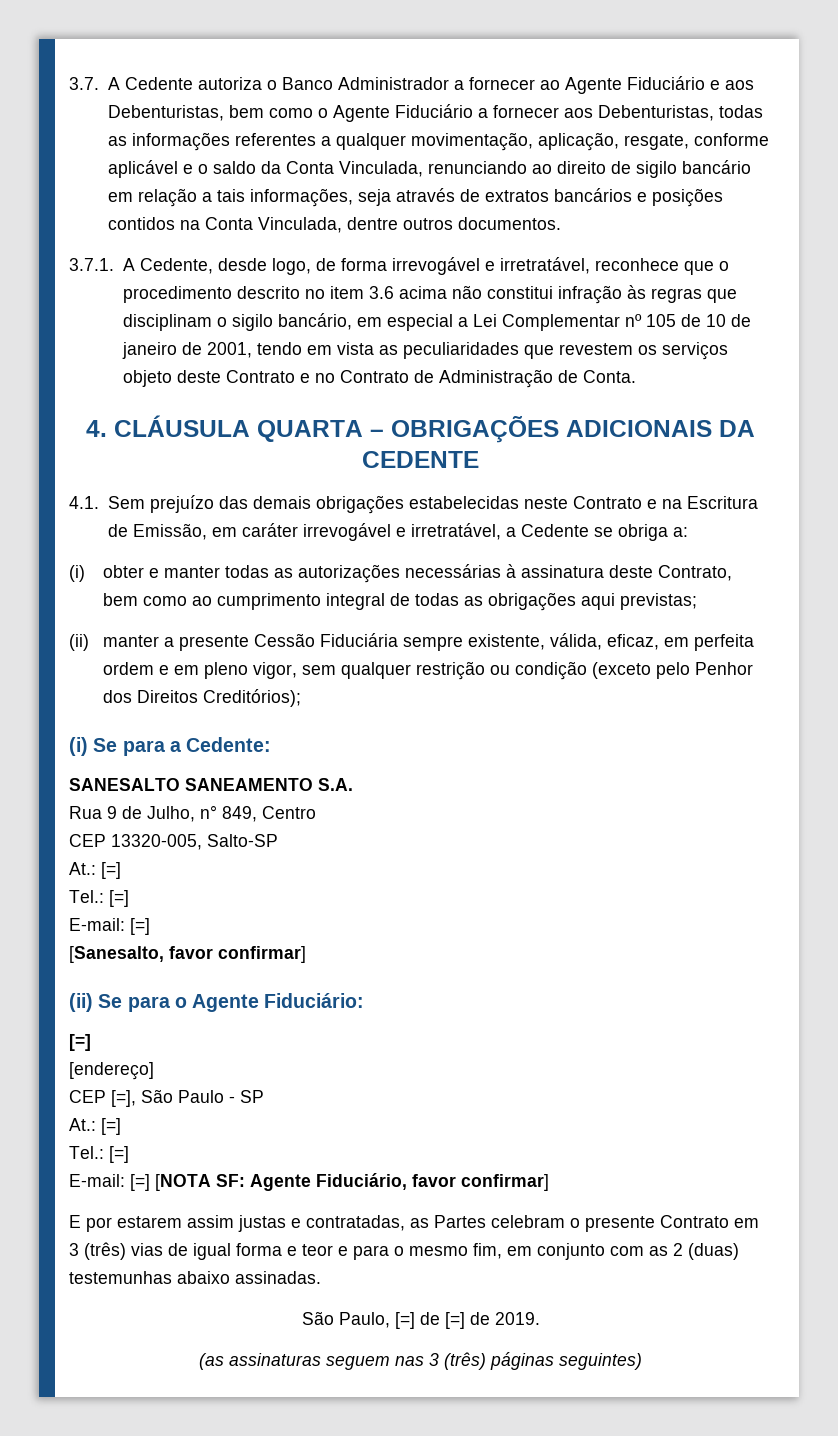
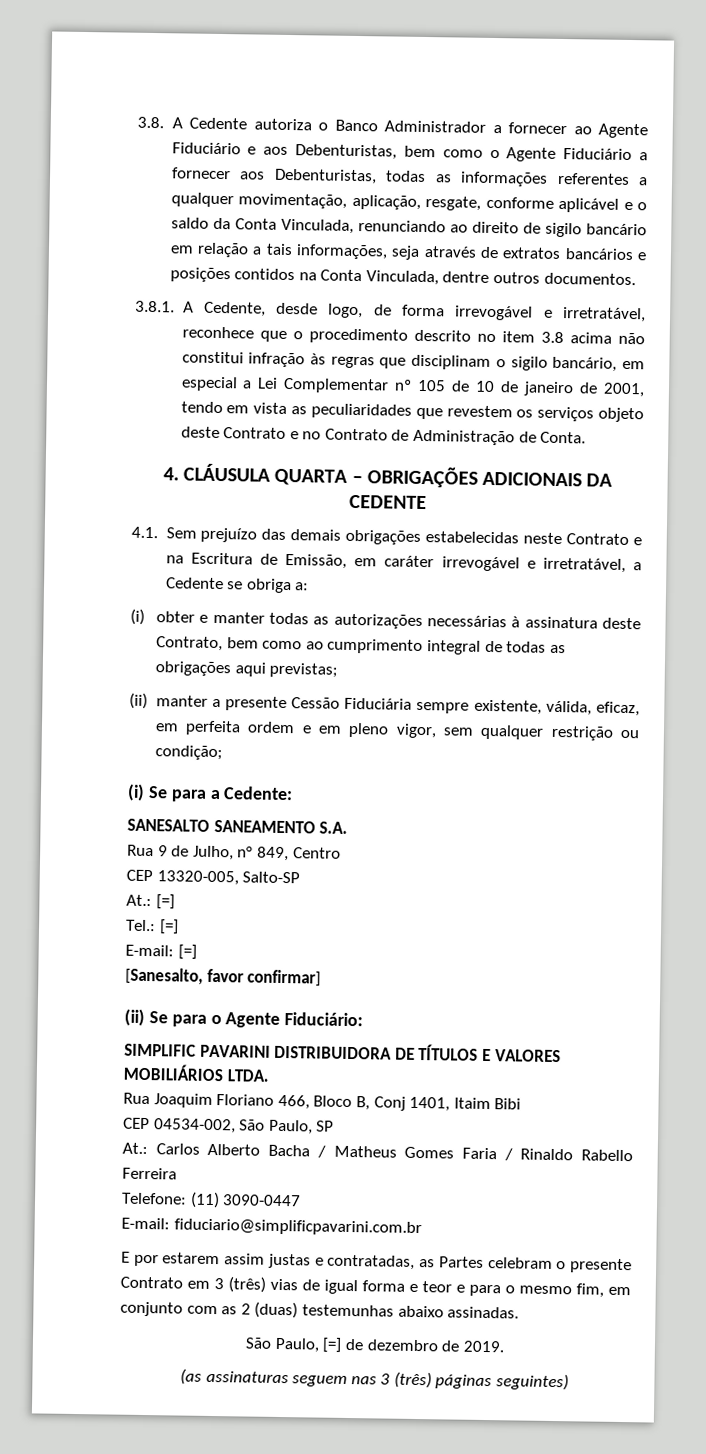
[69,77,99,90] 3.7. -> [137,116,164,129] 3.8.
[69,258,114,271] 3.7.1. -> [135,300,175,313] 3.8.1.
[368,286,394,299] 3.6 -> [540,331,564,344] 3.8
[515,661,754,680] [103,689,302,707] condição (exceto pelo Penhor dos Direitos Creditórios); -> [154,745,223,761] condição;
[69,1034,91,1051] [69,1062,154,1080] [69,1089,264,1107] [69,1118,121,1135] [69,1146,129,1163] [69,1173,549,1191] [=] // [endereço] // CEP [=], São Paulo - SP // At.: [=] // Tel.: [=] // E-mail: [=] [NOTA SF: Agente Fiduciário, favor confirmar] -> [124,1043,561,1063] [123,1063,269,1082] [123,1092,522,1112] [123,1117,335,1135] [122,1142,633,1162] [122,1167,177,1180] [121,1191,302,1209] [121,1217,422,1237] SIMPLIFIC PAVARINI DISTRIBUIDORA DE TÍTULOS E VALORES MOBILIÁRIOS LTDA. // Rua Joaquim Floriano 466, Bloco B, Conj 1401, Itaim Bibi // CEP 04534-002, São Paulo, SP // At.: Carlos Alberto Bacha / Matheus Gomes Faria / Rinaldo Rabello Ferreira // Telefone: (11) 3090-0447 // E-mail: fiduciario@simplificpavarini.com.br
[444,1312,465,1329] [=] -> [366,1339,439,1352] dezembro

